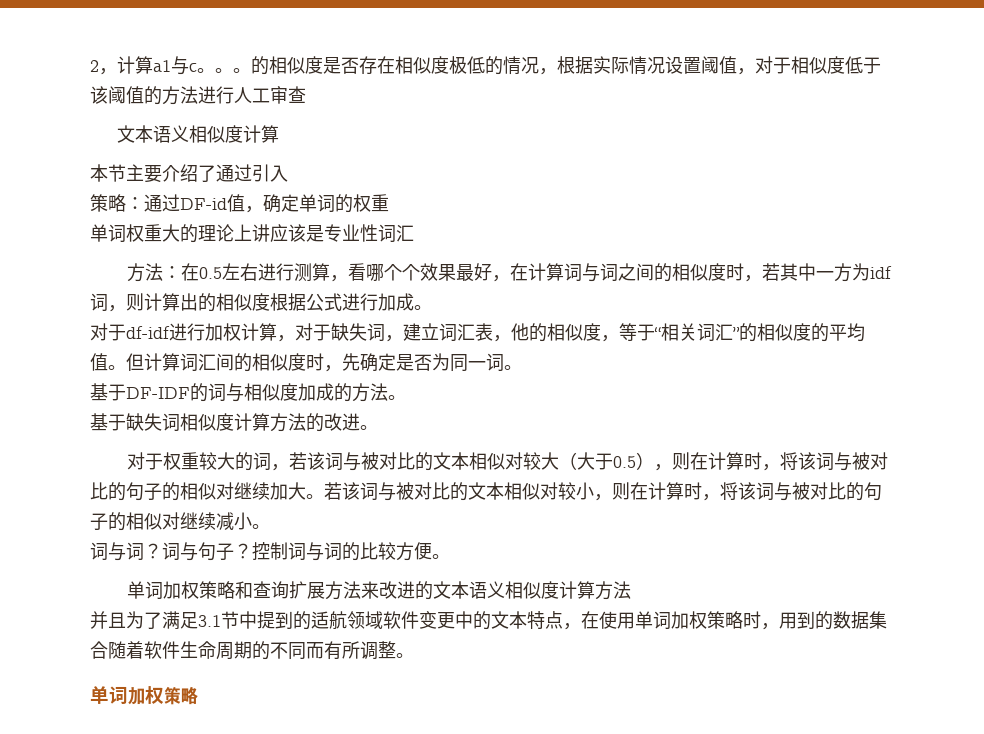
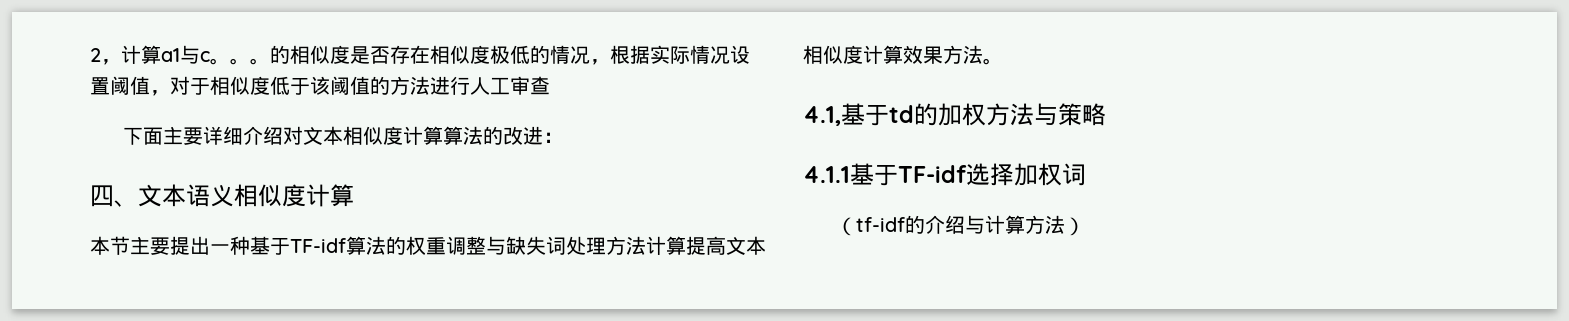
(306, 94) none -> [123,126,564,145] [90,185,138,207] 下面主要详细介绍对文本相似度计算算法的改进： // 四、
[162,164,288,182] [90,194,389,213] [90,224,414,243] [127,263,893,282] [90,293,432,312] [90,323,865,342] [90,353,522,372] [90,383,406,402] [90,413,378,432] [127,452,889,471] [90,482,882,501] [90,512,270,531] [90,542,450,561] [127,581,632,600] [90,611,887,630] [90,641,414,660] [90,686,198,705] 介绍了通过引入 // 策略：通过DF-id值，确定单词的权重 // 单词权重大的理论上讲应该是专业性词汇 // 方法：在0.5左右进行测算，看哪个个效果最好，在计算词与词之间的相似度时，若其中一方为idf词，则计算出的相似度根据公式进行加成。 // 对于df-idf进行加权计算，对于缺失词，建立词汇表，他的相似度，等于“相关词汇”的相似度的平均值。但计算词汇间的相似度时，先确定是否为同一词。 // 基于DF-IDF的词与相似度加成的方法。 // 基于缺失词相似度计算方法的改进。 // 对于权重较大的词，若该词与被对比的文本相似对较大（大于0.5），则在计算时，将该词与被对比的句子的相似对继续加大。若该词与被对比的文本相似对较小，则在计算时，将该词与被对比的句子的相似对继续减小。 // 词与词？词与句子？控制词与词的比较方便。 // 单词加权策略和查询扩展方法来改进的文本语义相似度计算方法 // 并且为了满足3.1节中提到的适航领域软件变更中的文本特点，在使用单词加权策略时，用到的数据集合随着软件生命周期的不同而有所调整。 // 单词加权策略 -> [170,236,766,255] [803,45,1003,65] [803,103,1106,126] [803,163,1086,186] [836,215,1086,236] 提出一种基于TF-idf算法的权重调整与缺失词处理方法计算提高文本相似度计算效果方法。 // 4.1,基于td的加权方法与策略 // 4.1.1基于TF-idf选择加权词 // （tf-idf的介绍与计算方法）

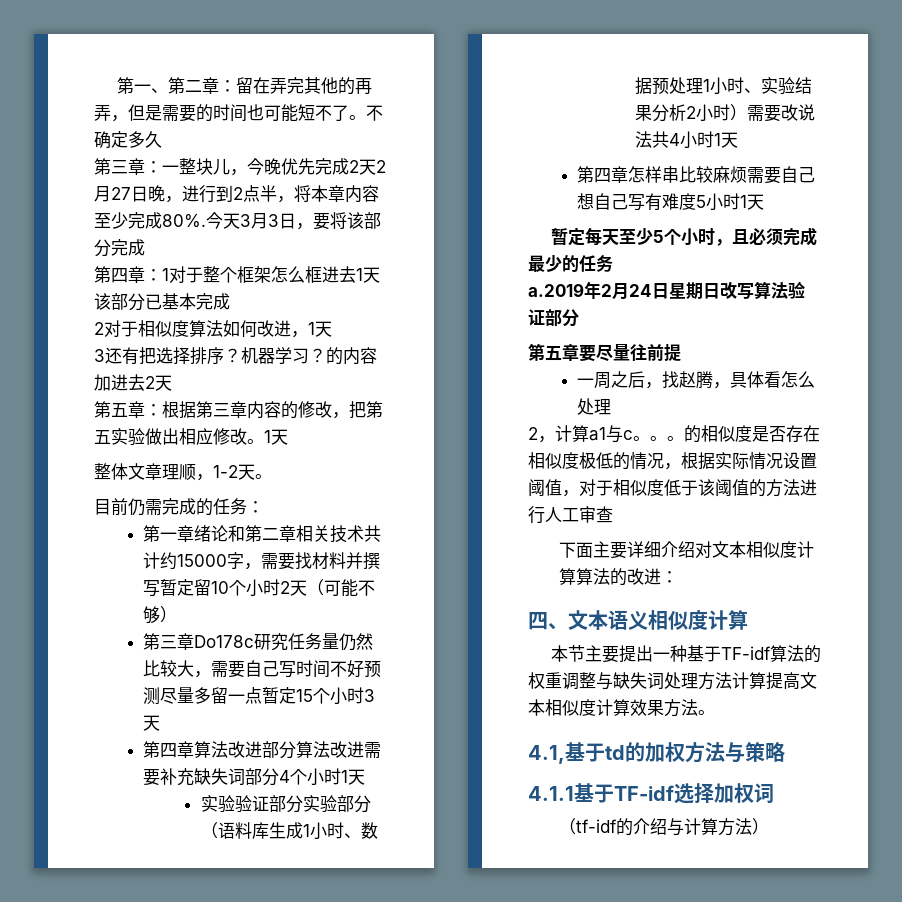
(90, 55) none -> [116,77,372,95] [94,104,383,122] [94,131,162,149] [94,158,386,176] [94,185,379,203] [94,212,381,230] [94,239,145,257] [94,266,380,283] [94,293,230,311] [94,320,332,338] [94,347,377,365] [94,374,172,391] [94,401,383,419] [94,428,288,446] [94,463,272,481] [94,498,264,516] [143,525,382,543] [143,552,381,570] [143,579,376,597] [143,606,178,624] [143,633,374,651] [143,660,382,678] [143,687,376,705] [143,715,161,731] [143,741,382,759] [143,768,366,786] [200,795,371,813] [200,822,378,840] [634,77,812,95] [634,104,815,122] [634,131,738,149] [577,166,816,184] [577,193,765,211] [550,227,817,246] [528,255,613,273] [528,281,805,300] [528,309,579,327] [528,343,681,362] [577,371,816,389] [577,398,612,415] 第一、第二章：留在弄完其他的再弄，但是需要的时间也可能短不了。不确定多久 // 第三章：一整块儿，今晚优先完成2天2月27日晚，进行到2点半，将本章内容至少完成80%.今天3月3日，要将该部分完成 // 第四章：1对于整个框架怎么框进去1天该部分已基本完成 // 2对于相似度算法如何改进，1天 // 3还有把选择排序？机器学习？的内容加进去2天 // 第五章：根据第三章内容的修改，把第五实验做出相应修改。1天 // 整体文章理顺，1-2天。 // 目前仍需完成的任务： // 第一章绪论和第二章相关技术共计约15000字，需要找材料并撰写暂定留10个小时2天（可能不够） // 第三章Do178c研究任务量仍然比较大，需要自己写时间不好预测尽量多留一点暂定15个小时3天 // 第四章算法改进部分算法改进需要补充缺失词部分4个小时1天 // 实验验证部分实验部分（语料库生成1小时、数据预处理1小时、实验结果分析2小时）需要改说法共4小时1天 // 第四章怎样串比较麻烦需要自己想自己写有难度5小时1天 // 暂定每天至少5个小时，且必须完成最少的任务 // a.2019年2月24日星期日改写算法验证部分 // 第五章要尽量往前提 // 一周之后，找赵腾，具体看怎么处理 //

